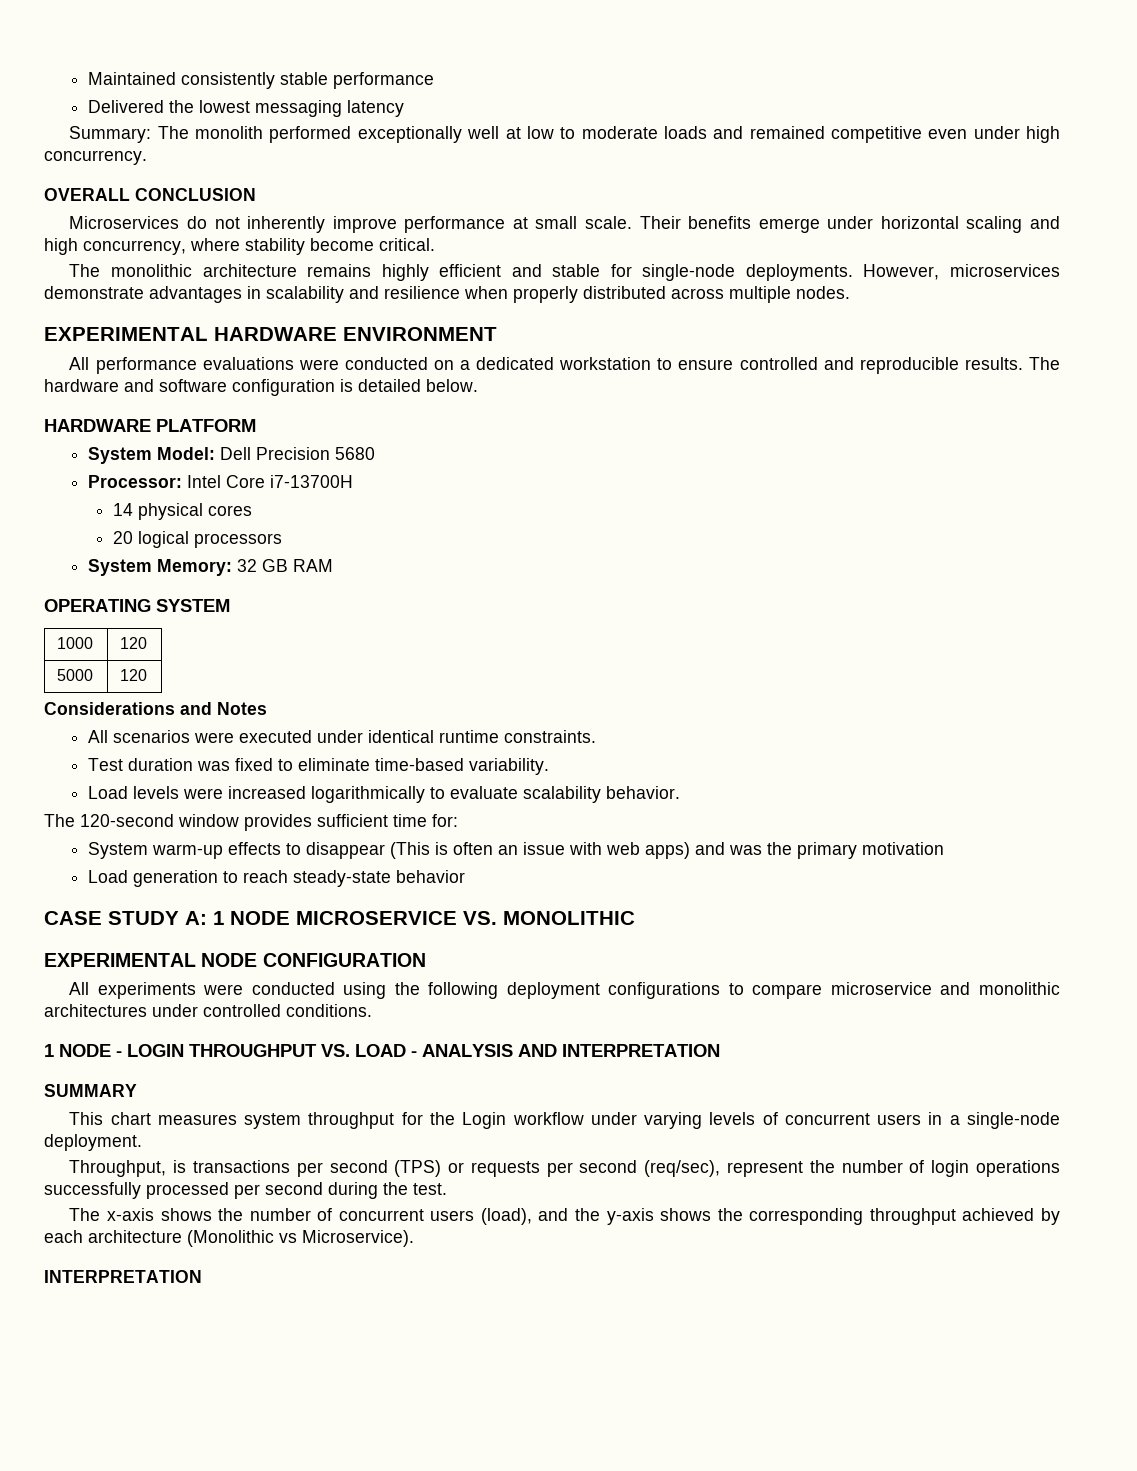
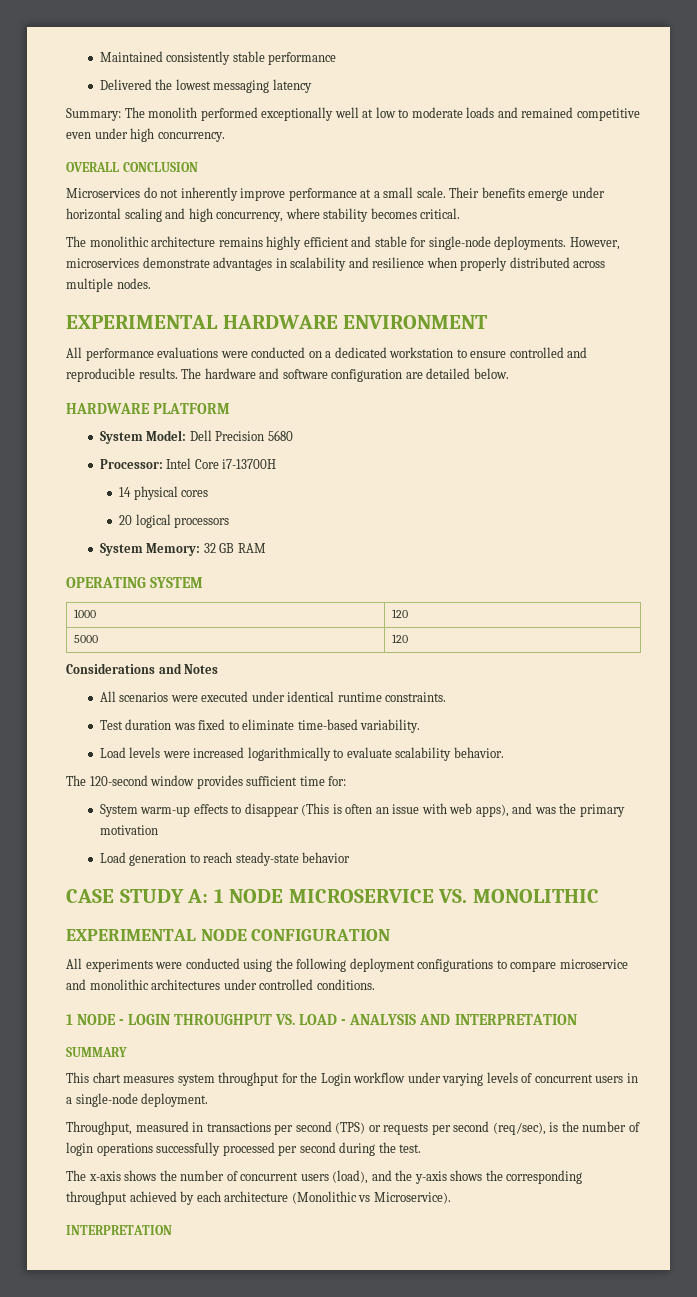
(528, 223) none -> [373,191,380,198] a
[310,238,374,251] become -> [370,208,417,219] becomes
[340,379,353,392] is -> [405,372,423,379] are
[645,842,691,859] apps) -> [475,804,509,817] apps),
[173,1160,187,1173] is -> [135,1121,204,1132] measured in
[727,1161,804,1177] represent -> [549,1122,559,1132] is

